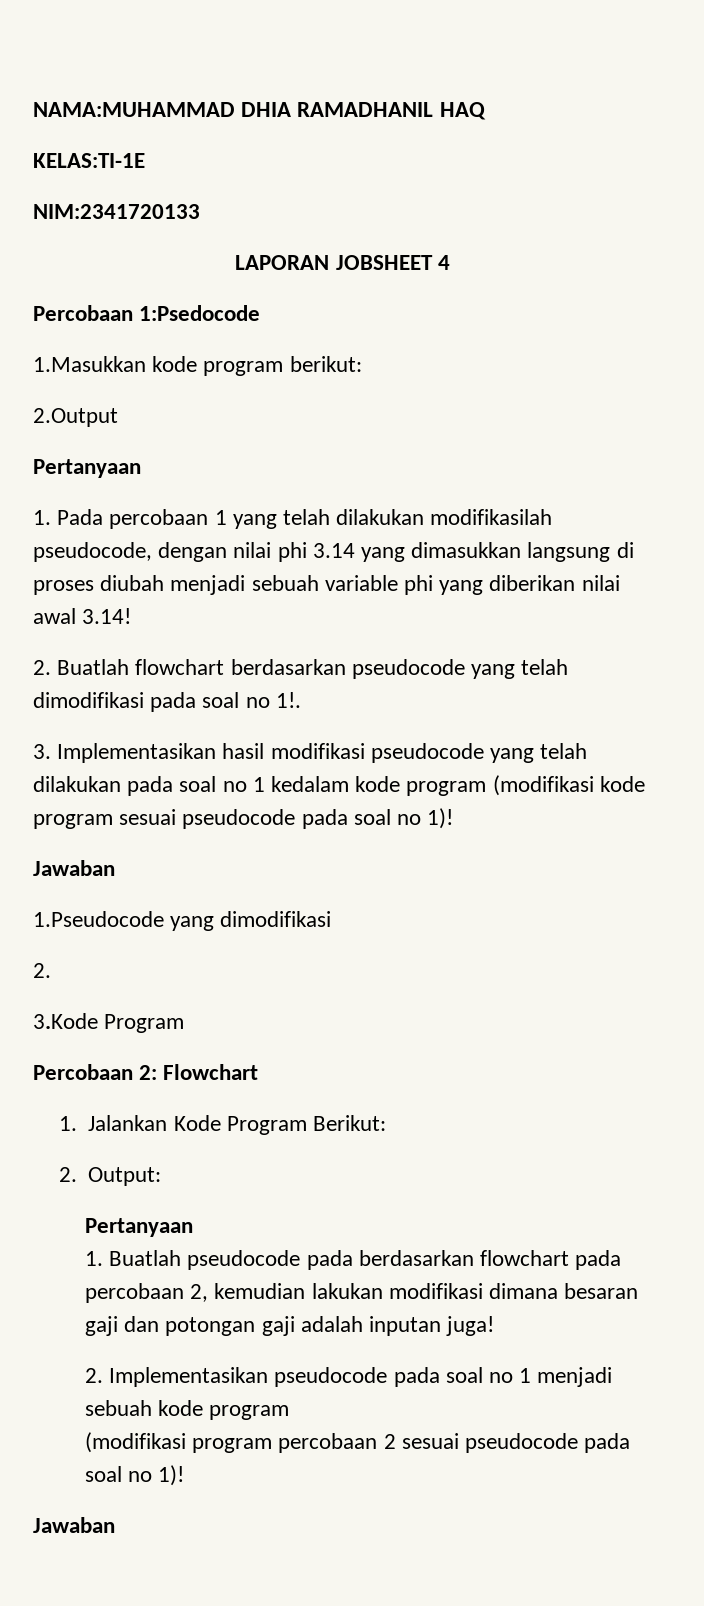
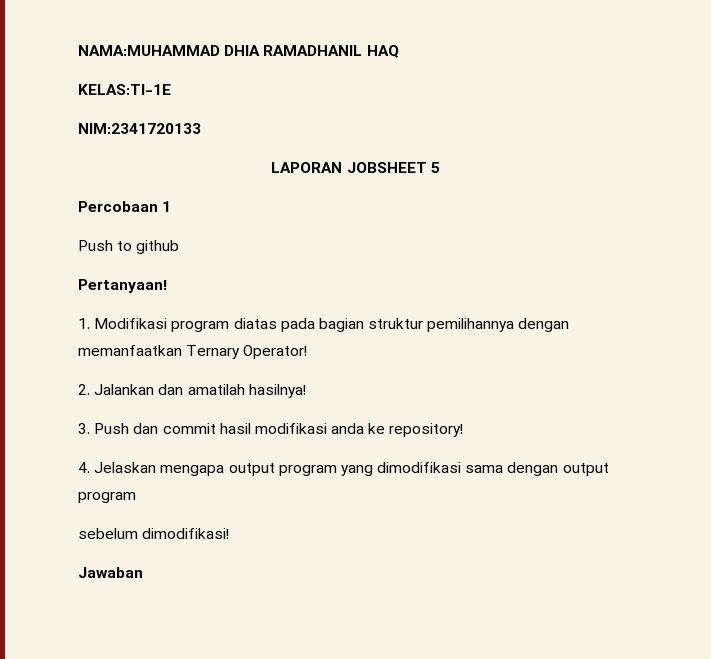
[437,255,450,270] [33,305,261,321] [33,356,362,376] [33,408,118,427] [33,459,141,478] [33,509,553,529] [33,542,634,562] [33,575,620,595] [33,608,132,624] [33,659,569,679] [33,692,301,712] [33,743,588,763] [33,775,645,796] [33,808,454,829] [33,860,115,876] [33,911,332,931] [33,963,51,978] [33,1013,185,1033] [33,1064,259,1080] [58,1115,387,1135] [58,1167,162,1186] [84,1218,193,1237] [84,1250,622,1270] [84,1283,639,1303] [84,1316,495,1336] [84,1367,613,1387] [84,1400,290,1420] [84,1432,631,1453] [84,1465,185,1486] 4 // Percobaan 1:Psedocode // 1.Masukkan kode program berikut: // 2.Output // Pertanyaan // 1. Pada percobaan 1 yang telah dilakukan modifikasilah pseudocode, dengan nilai phi 3.14 yang dimasukkan langsung di proses diubah menjadi sebuah variable phi yang diberikan nilai awal 3.14! // 2. Buatlah flowchart berdasarkan pseudocode yang telah dimodifikasi pada soal no 1!. // 3. Implementasikan hasil modifikasi pseudocode yang telah dilakukan pada soal no 1 kedalam kode program (modifikasi kode program sesuai pseudocode pada soal no 1)! // Jawaban // 1.Pseudocode yang dimodifikasi // 2. // 3.Kode Program // Percobaan 2: Flowchart // 1. Jalankan Kode Program Berikut: // 2. Output: // Pertanyaan // 1. Buatlah pseudocode pada berdasarkan flowchart pada percobaan 2, kemudian lakukan modifikasi dimana besaran gaji dan potongan gaji adalah inputan juga! // 2. Implementasikan pseudocode pada soal no 1 menjadi sebuah kode program // (modifikasi program percobaan 2 sesuai pseudocode pada soal no 1)! -> [430,162,440,173] [78,201,172,212] [78,240,180,254] [78,279,167,293] [78,318,570,332] [78,345,308,359] [78,384,306,398] [78,423,464,437] [78,462,609,476] [78,492,136,503] [78,528,230,539] 5 // Percobaan 1 // Push to github // Pertanyaan! // 1. Modifikasi program diatas pada bagian struktur pemilihannya dengan memanfaatkan Ternary Operator! // 2. Jalankan dan amatilah hasilnya! // 3. Push dan commit hasil modifikasi anda ke repository! // 4. Jelaskan mengapa output program yang dimodifikasi sama dengan output program // sebelum dimodifikasi!

